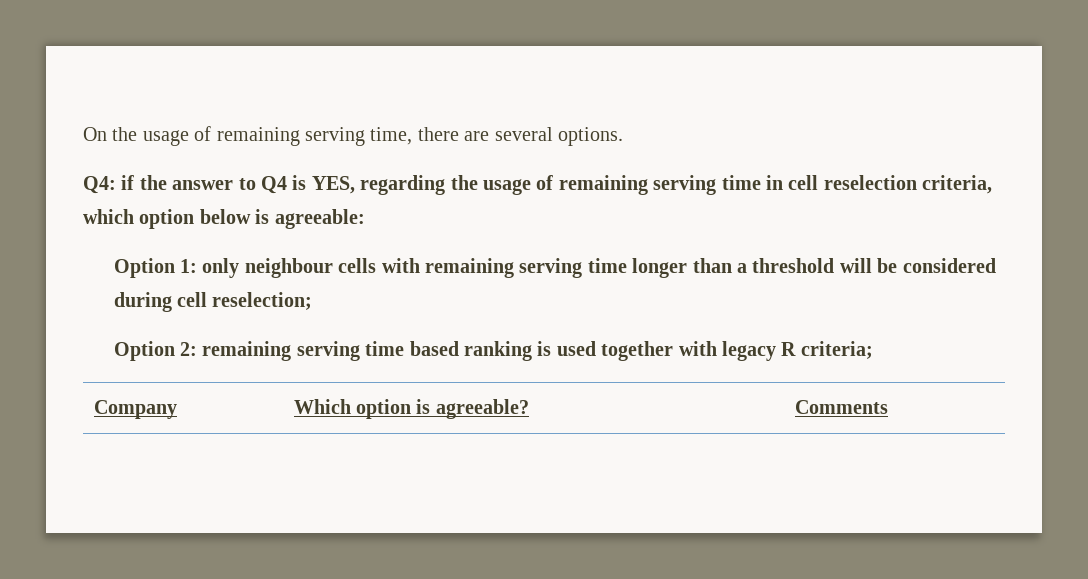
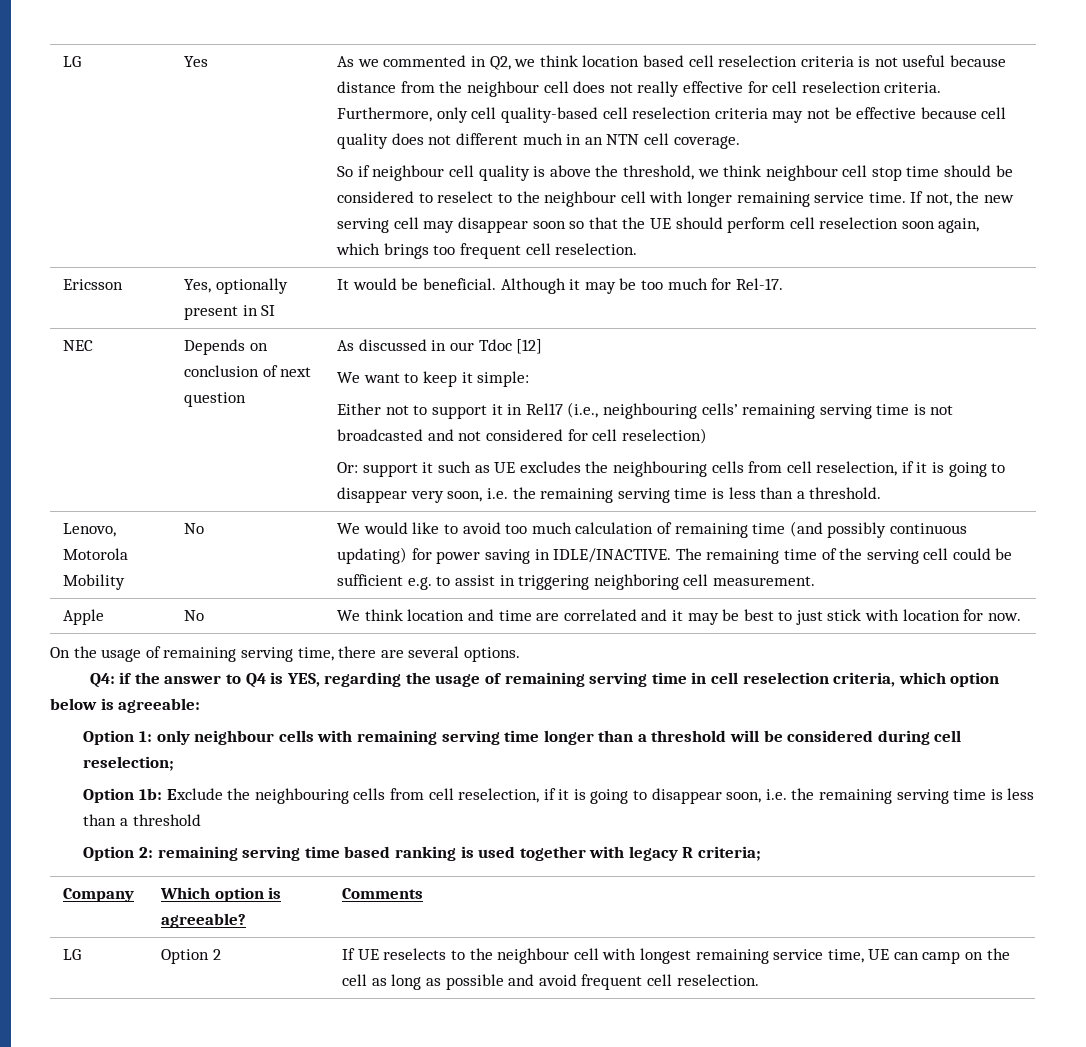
(83, 134) none -> [63,56,82,67] [184,56,209,67] [337,55,1007,70] [337,81,942,97] [337,107,1007,123] [337,133,740,149] [337,165,1013,181] [337,191,1015,207] [337,217,980,233] [336,243,638,259] [63,279,124,290] [184,278,288,294] [184,305,276,320] [337,278,783,294] [63,340,94,351] [184,339,268,355] [184,365,312,377] [184,392,247,407] [337,339,543,354] [337,371,530,387] [337,402,954,419] [337,428,707,444] [337,461,1006,477] [337,487,882,503] [63,523,117,537] [63,548,129,560] [63,574,126,590] [184,523,205,534] [337,521,967,538] [337,547,1013,564] [337,574,815,590] [63,609,105,625] [184,610,205,621] [337,609,1021,625] LG | Yes | As we commented in Q2, we think location based cell reselection criteria is not useful because distance from the neighbour cell does not really effective for cell reselection criteria. Furthermore, only cell quality-based cell reselection criteria may not be effective because cell quality does not different much in an NTN cell coverage. // So if neighbour cell quality is above the threshold, we think neighbour cell stop time should be considered to reselect to the neighbour cell with longer remaining service time. If not, the new serving cell may disappear soon so that the UE should perform cell reselection soon again, which brings too frequent cell reselection. // Ericsson | Yes, optionally present in SI | It would be beneficial. Although it may be too much for Rel-17. // NEC | Depends on conclusion of next question | As discussed in our Tdoc [12] // We want to keep it simple: // Either not to support it in Rel17 (i.e., neighbouring cells’ remaining serving time is not broadcasted and not considered for cell reselection) // Or: support it such as UE excludes the neighbouring cells from cell reselection, if it is going to disappear very soon, i.e. the remaining serving time is less than a threshold. // Lenovo, Motorola Mobility | No | We would like to avoid too much calculation of remaining time (and possibly continuous updating) for power saving in IDLE/INACTIVE. The remaining time of the serving cell could be sufficient e.g. to assist in triggering neighboring cell measurement. // Apple | No | We think location and time are correlated and it may be best to just stick with location for now. //
(313, 301) none -> [83,788,1035,804] [83,814,201,826] // Option 1b: Exclude the neighbouring cells from cell reselection, if it is going to disappear soon, i.e. the remaining serving time is less than a threshold
(888, 407) none -> [63,949,82,960] [161,949,221,964] [342,948,1010,964] [342,974,759,990] // LG | Option 2 | If UE reselects to the neighbour cell with longest remaining service time, UE can camp on the cell as long as possible and avoid frequent cell reselection.

